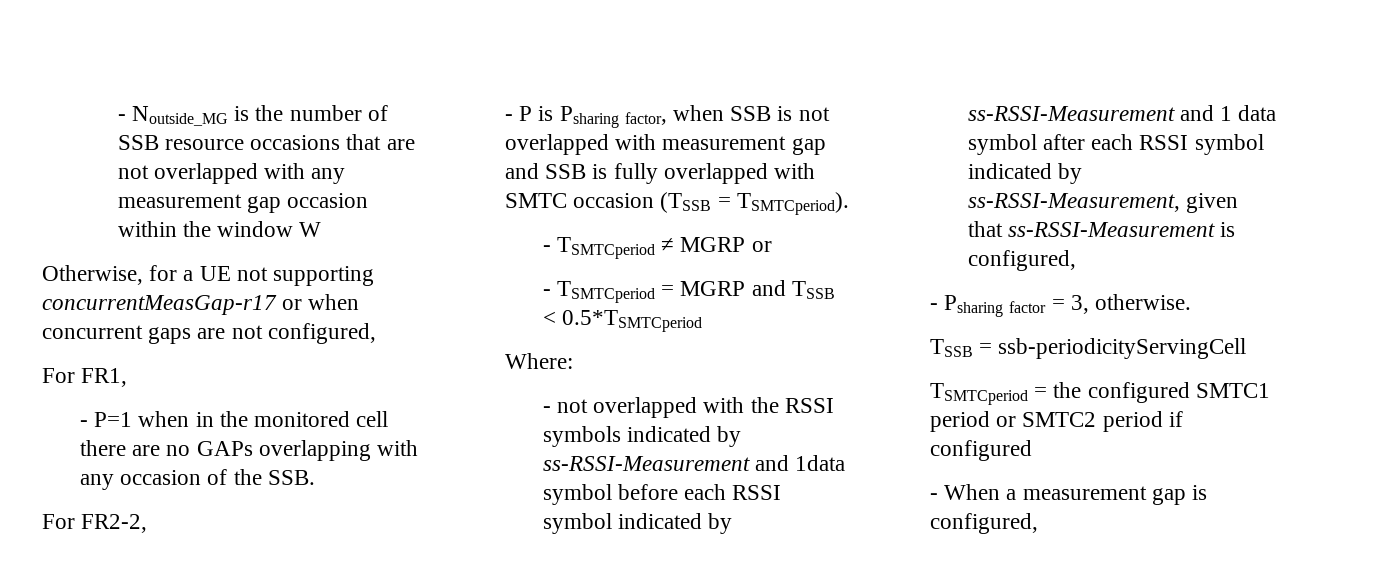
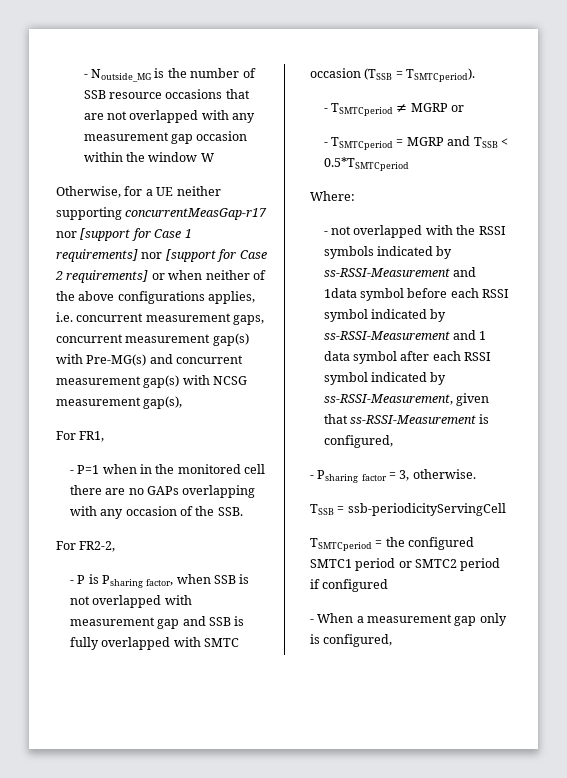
[236,267,268,281] not -> [176,186,221,196] neither
[282,294,360,310] [42,323,376,344] or when concurrent gaps are not configured, -> [56,228,192,241] [56,249,267,262] [55,270,266,283] [56,291,256,304] [56,312,265,325] [56,333,249,346] [56,354,244,366] [56,375,248,388] [56,396,183,409] nor [support for Case 1 requirements] nor [support for Case 2 requirements] or when neither of the above configurations applies, i.e. concurrent measurement gaps, concurrent measurement gap(s) with Pre-MG(s) and concurrent measurement gap(s) with NCSG measurement gap(s),
(1186, 496) none -> [479,613,507,626] only

